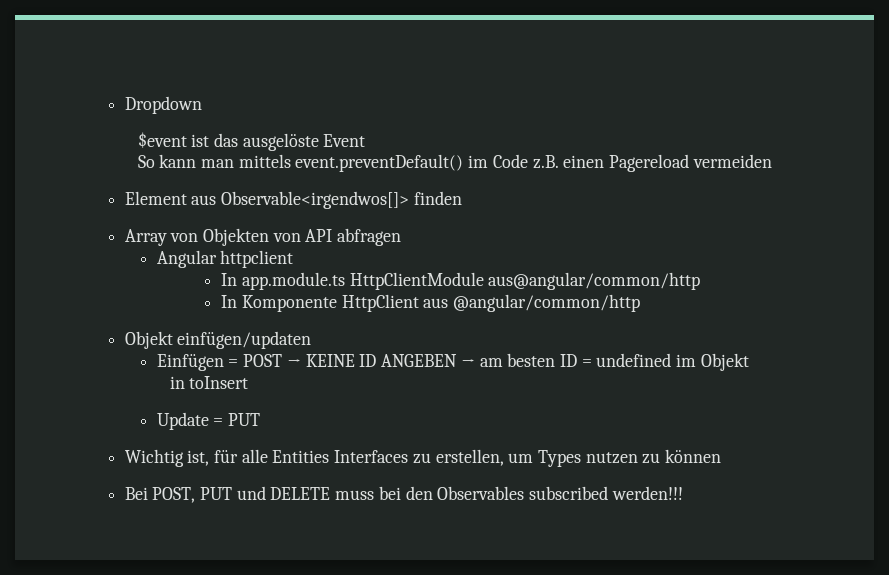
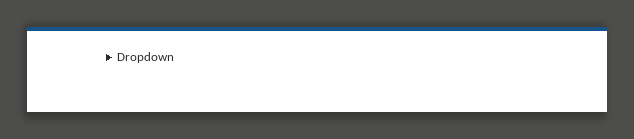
[137,132,366,151] [137,154,772,172] [124,191,462,209] [124,228,402,246] [156,250,294,268] [221,272,701,290] [221,294,641,312] [124,331,312,349] [156,353,749,371] [169,376,249,389] [156,412,261,430] [124,449,722,467] [124,486,683,503] // $event ist das ausgelöste Event // So kann man mittels event.preventDefault() im Code z.B. einen Pagereload vermeiden // Element aus Observable<irgendwos[]> finden // Array von Objekten von API abfragen // Angular httpclient // In app.module.ts HttpClientModule aus@angular/common/http // In Komponente HttpClient aus @angular/common/http // Objekt einfügen/updaten // Einfügen = POST → KEINE ID ANGEBEN → am besten ID = undefined im Objekt // in toInsert // Update = PUT // Wichtig ist, für alle Entities Interfaces zu erstellen, um Types nutzen zu können // Bei POST, PUT und DELETE muss bei den Observables subscribed werden!!! -> (175, 57) none

